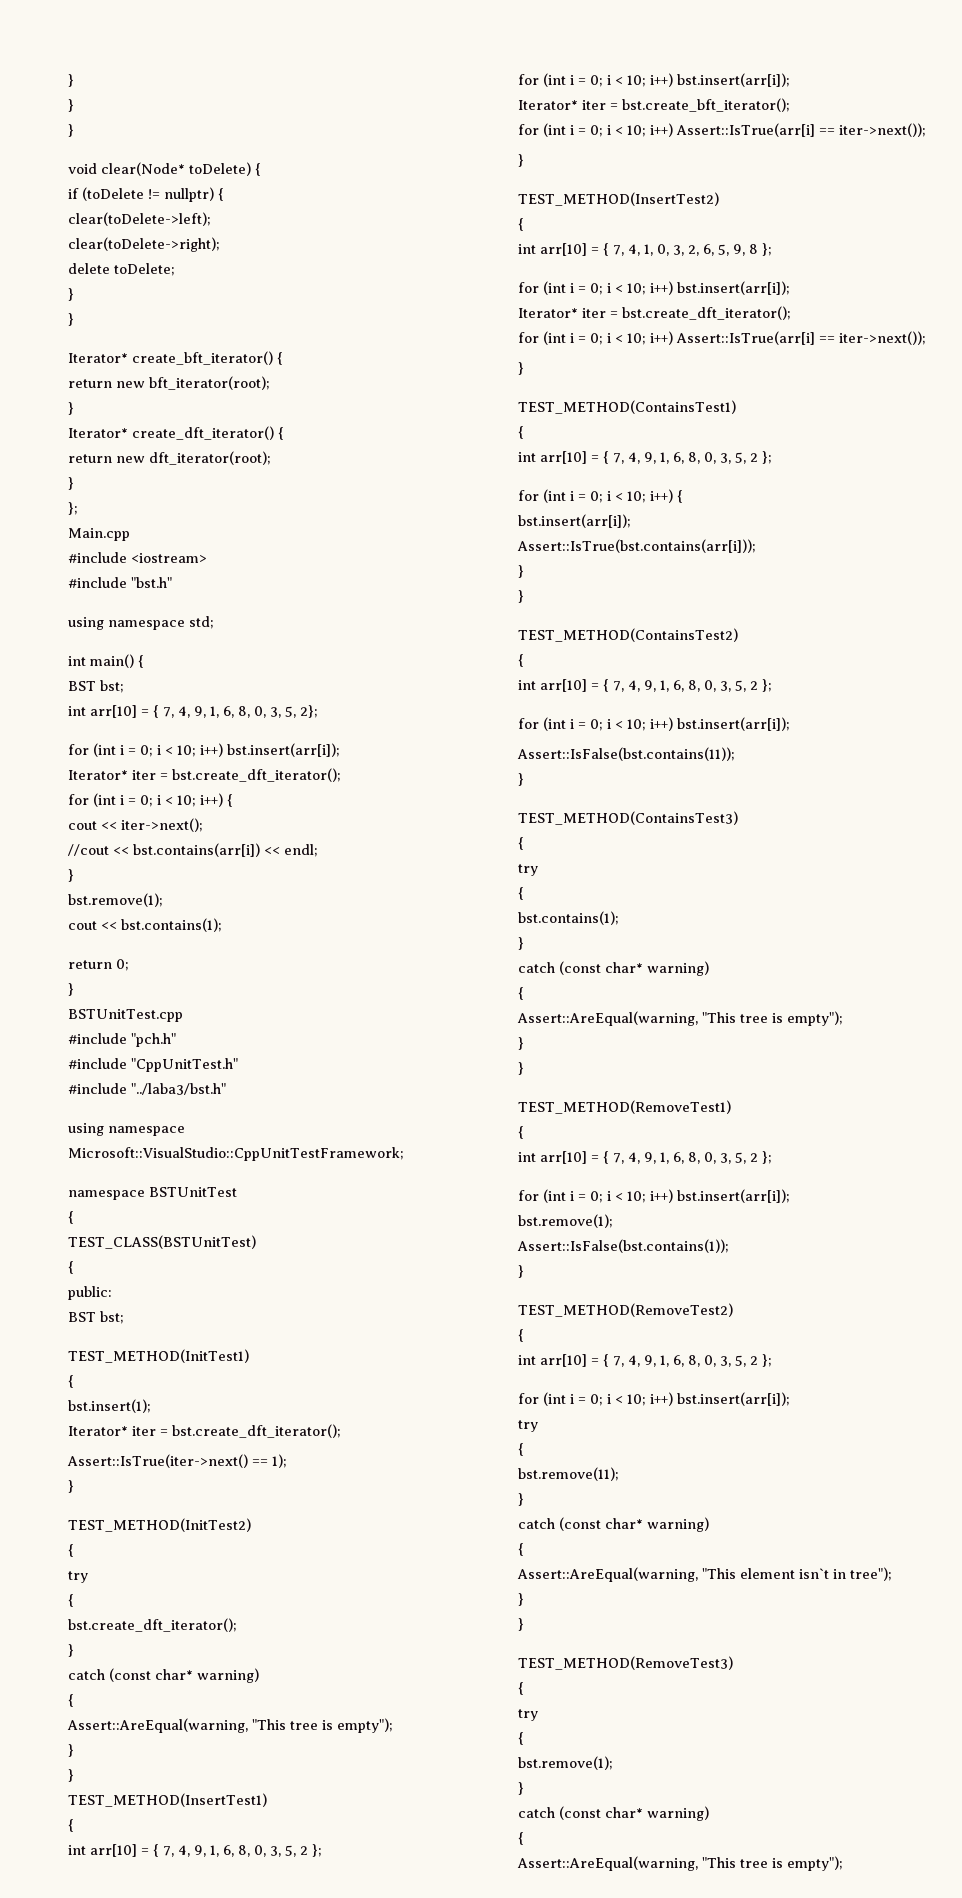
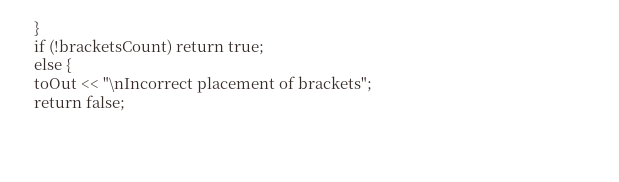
[68,74,74,87] [68,99,74,112] [68,124,74,137] [68,162,261,176] [68,187,224,202] [68,212,211,226] [68,237,220,252] [68,263,175,276] [68,288,74,301] [68,313,74,326] [68,351,283,365] [68,376,270,390] [68,402,74,415] [68,426,284,440] [68,451,271,465] [68,477,74,490] [68,502,78,515] [68,528,130,541] [68,552,207,563] [68,577,172,588] [68,616,214,630] [68,654,144,668] [68,680,124,693] [68,705,318,718] [68,743,340,757] [68,768,341,782] [68,793,233,807] [68,818,203,832] [68,843,318,857] [68,869,74,882] [68,893,163,907] [68,918,222,932] [68,959,129,971] [68,983,74,996] [68,1009,183,1022] [68,1033,176,1047] [68,1058,238,1072] [68,1083,226,1095] [68,1123,185,1136] [68,1147,404,1161] [68,1187,237,1200] [68,1211,74,1224] [68,1235,256,1249] [68,1261,74,1274] [68,1286,112,1300] [68,1311,124,1324] [68,1349,249,1363] [68,1375,74,1388] [68,1399,151,1413] [68,1424,341,1438] [67,1454,287,1468] [68,1480,74,1493] [68,1518,251,1532] [68,1544,74,1557] [68,1571,88,1583] [68,1594,74,1607] [68,1618,237,1632] [68,1644,74,1657] [68,1668,259,1683] [68,1694,74,1707] [67,1718,393,1733] [68,1744,74,1757] [68,1769,74,1782] [68,1793,267,1807] [68,1819,74,1832] [68,1844,322,1857] [518,73,790,87] [518,98,790,112] [518,123,926,137] [518,154,524,167] [518,192,719,206] [518,218,524,231] [518,243,772,256] [518,281,790,295] [518,306,791,320] [518,331,926,345] [518,362,524,375] [518,400,736,414] [518,426,524,439] [518,451,772,464] [518,489,683,503] [518,514,631,528] [517,539,756,553] [518,565,524,578] [518,590,524,603] [518,628,738,642] [518,654,524,667] [518,679,772,692] [518,717,790,731] [517,747,735,761] [518,773,524,786] [518,811,738,825] [518,837,524,850] [518,864,538,876] [518,887,524,900] [518,911,619,925] [518,937,524,950] [518,961,709,976] [518,987,524,1000] [517,1011,843,1026] [518,1037,524,1050] [518,1062,524,1075] [518,1100,731,1114] [518,1126,524,1139] [518,1151,772,1164] [518,1189,790,1203] [518,1214,613,1228] [517,1239,729,1253] [518,1265,524,1278] [518,1303,733,1317] [518,1329,524,1342] [518,1354,772,1367] [518,1392,790,1406] [518,1420,538,1432] [518,1443,524,1456] [518,1467,619,1481] [518,1493,524,1506] [518,1517,709,1532] [518,1543,524,1556] [517,1567,892,1582] [518,1593,524,1606] [518,1618,524,1631] [518,1656,733,1670] [518,1682,524,1695] [518,1709,538,1721] [518,1732,524,1745] [518,1756,613,1770] [518,1782,524,1795] [518,1806,709,1821] [518,1832,524,1845] [517,1856,843,1871] } // } // } // void clear(Node* toDelete) { // if (toDelete != nullptr) { // clear(toDelete->left); // clear(toDelete->right); // delete toDelete; // } // } // Iterator* create_bft_iterator() { // return new bft_iterator(root); // } // Iterator* create_dft_iterator() { // return new dft_iterator(root); // } // }; // Main.cpp // #include <iostream> // #include "bst.h" // using namespace std; // int main() { // BST bst; // int arr[10] = { 7, 4, 9, 1, 6, 8, 0, 3, 5, 2}; // for (int i = 0; i < 10; i++) bst.insert(arr[i]); // Iterator* iter = bst.create_dft_iterator(); // for (int i = 0; i < 10; i++) { // cout << iter->next(); // //cout << bst.contains(arr[i]) << endl; // } // bst.remove(1); // cout << bst.contains(1); // return 0; // } // BSTUnitTest.cpp // #include "pch.h" // #include "CppUnitTest.h" // #include "../laba3/bst.h" // using namespace Microsoft::VisualStudio::CppUnitTestFramework; // namespace BSTUnitTest // { // TEST_CLASS(BSTUnitTest) // { // public: // BST bst; // TEST_METHOD(InitTest1) // { // bst.insert(1); // Iterator* iter = bst.create_dft_iterator(); // Assert::IsTrue(iter->next() == 1); // } // TEST_METHOD(InitTest2) // { // try // { // bst.create_dft_iterator(); // } // catch (const char* warning) // { // Assert::AreEqual(warning, "This tree is empty"); // } // } // TEST_METHOD(InsertTest1) // { // int arr[10] = { 7, 4, 9, 1, 6, 8, 0, 3, 5, 2 }; // for (int i = 0; i < 10; i++) bst.insert(arr[i]); // Iterator* iter = bst.create_bft_iterator(); // for (int i = 0; i < 10; i++) Assert::IsTrue(arr[i] == iter->next()); // } // TEST_METHOD(InsertTest2) // { // int arr[10] = { 7, 4, 1, 0, 3, 2, 6, 5, 9, 8 }; // for (int i = 0; i < 10; i++) bst.insert(arr[i]); // Iterator* iter = bst.create_dft_iterator(); // for (int i = 0; i < 10; i++) Assert::IsTrue(arr[i] == iter->next()); // } // TEST_METHOD(ContainsTest1) // { // int arr[10] = { 7, 4, 9, 1, 6, 8, 0, 3, 5, 2 }; // for (int i = 0; i < 10; i++) { // bst.insert(arr[i]); // Assert::IsTrue(bst.contains(arr[i])); // } // } // TEST_METHOD(ContainsTest2) // { // int arr[10] = { 7, 4, 9, 1, 6, 8, 0, 3, 5, 2 }; // for (int i = 0; i < 10; i++) bst.insert(arr[i]); // Assert::IsFalse(bst.contains(11)); // } // TEST_METHOD(ContainsTest3) // { // try // { // bst.contains(1); // } // catch (const char* warning) // { // Assert::AreEqual(warning, "This tree is empty"); // } // } // TEST_METHOD(RemoveTest1) // { // int arr[10] = { 7, 4, 9, 1, 6, 8, 0, 3, 5, 2 }; // for (int i = 0; i < 10; i++) bst.insert(arr[i]); // bst.remove(1); // Assert::IsFalse(bst.contains(1)); // } // TEST_METHOD(RemoveTest2) // { // int arr[10] = { 7, 4, 9, 1, 6, 8, 0, 3, 5, 2 }; // for (int i = 0; i < 10; i++) bst.insert(arr[i]); // try // { // bst.remove(11); // } // catch (const char* warning) // { // Assert::AreEqual(warning, "This element isn`t in tree"); // } // } // TEST_METHOD(RemoveTest3) // { // try // { // bst.remove(1); // } // catch (const char* warning) // { // Assert::AreEqual(warning, "This tree is empty"); -> [34,21,40,36] [34,39,265,55] [34,58,73,73] [34,76,373,93] [34,95,126,111] } // if (!bracketsCount) return true; // else { // toOut << "\nIncorrect placement of brackets"; // return false;

